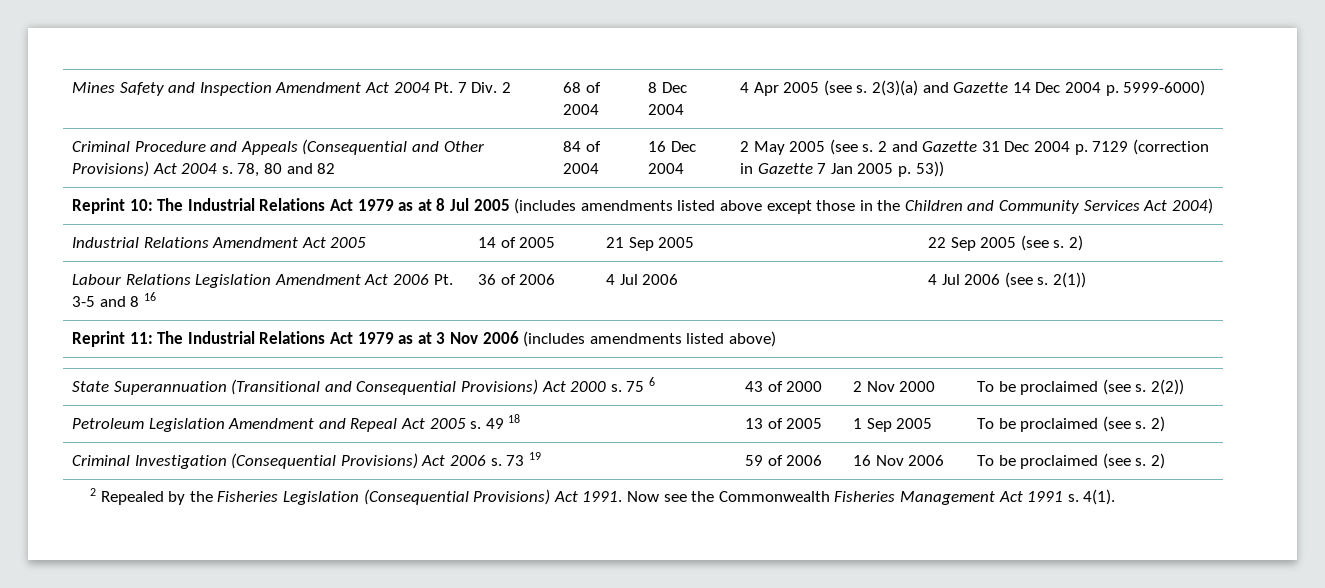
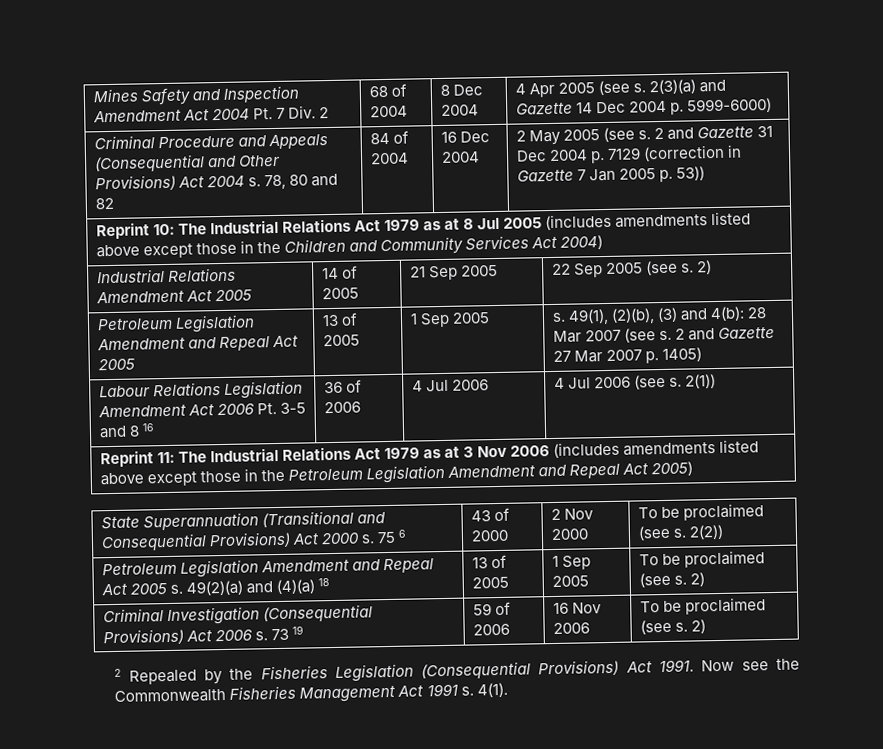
(1084, 243) none -> [96,314,255,333] [96,335,299,352] [97,358,135,371] [321,312,358,327] [322,334,360,347] [409,312,490,328] [551,306,767,325] [552,326,775,343] [552,347,702,364] // Petroleum Legislation Amendment and Repeal Act 2005 | 13 of 2005 | 1 Sep 2005 | s. 49(1), (2)(b), (3) and 4(b): 28 Mar 2007 (see s. 2 and Gazette 27 Mar 2007 p. 1405)
[728,331,776,347] above) -> [99,461,694,487] above except those in the Petroleum Legislation Amendment and Repeal Act 2005)
[485,418,504,429] 49 -> [185,579,315,596] 49(2)(a) and (4)(a)

